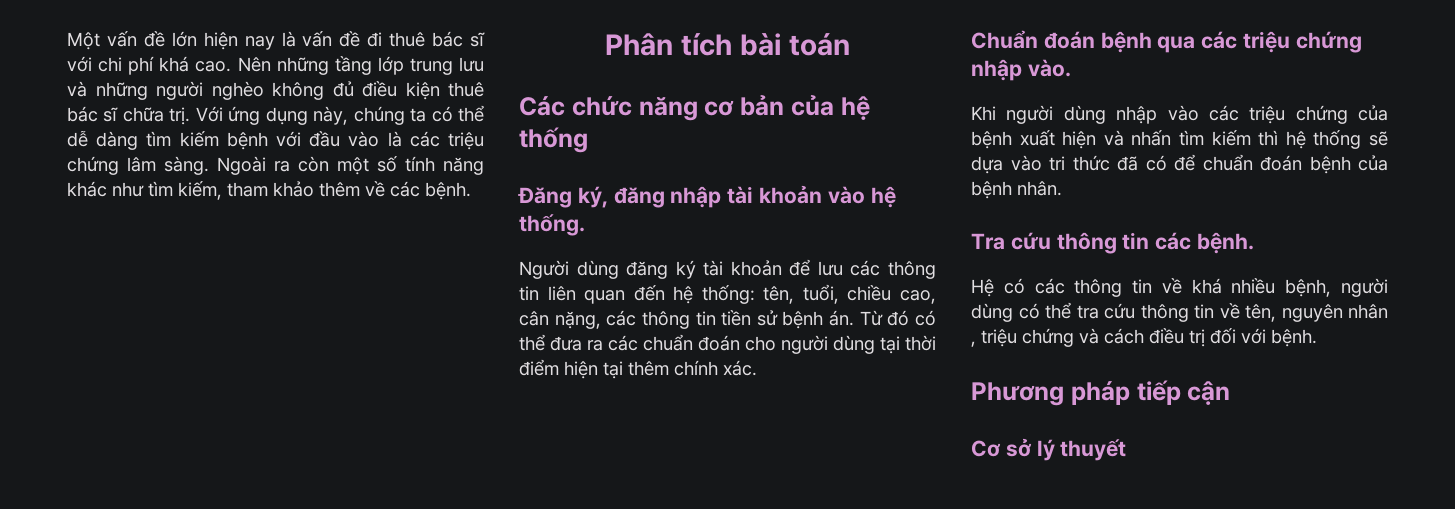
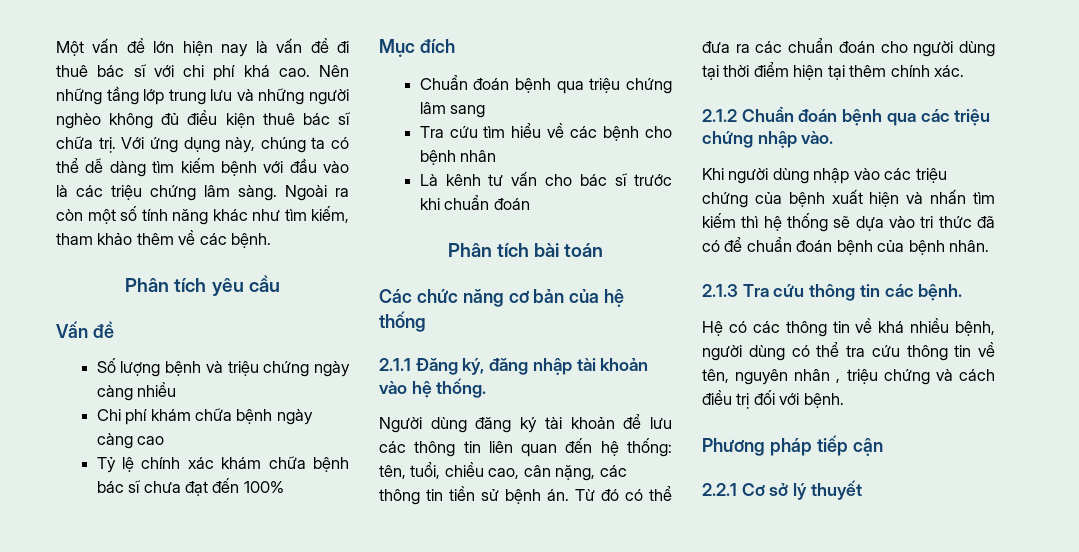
(471, 191) none -> [125,275,280,296] [56,321,114,338] [96,358,351,377] [96,382,177,401] [96,408,313,425] [96,433,165,449] [96,456,349,473] [96,478,284,496] [379,39,455,57] [419,75,672,94] [419,102,486,118] [419,123,672,141] [419,150,497,165] [419,171,672,186] [419,195,530,210] // Phân tích yêu cầu // Vấn đề // Số lượng bệnh và triệu chứng ngày càng nhiều // Chi phí khám chữa bệnh ngày càng cao // Tỷ lệ chính xác khám chữa bệnh bác sĩ chưa đạt đến 100% // Mục đích // Chuẩn đoán bệnh qua triệu chứng lâm sang // Tra cứu tìm hiểu về các bệnh cho bệnh nhân // Là kênh tư vấn cho bác sĩ trước khi chuẩn đoán
(588, 140) none -> [379,358,411,371] 2.1.1
(757, 368) none -> [702,109,737,122] 2.1.2
(1062, 188) none -> [702,284,738,297] 2.1.3
(1231, 393) none -> [702,483,737,496] 2.2.1

